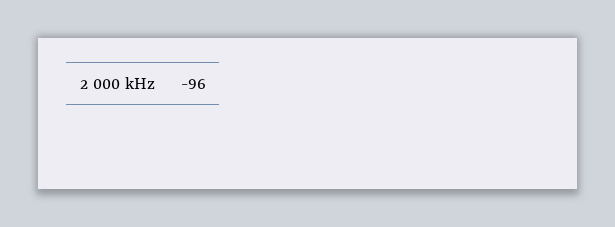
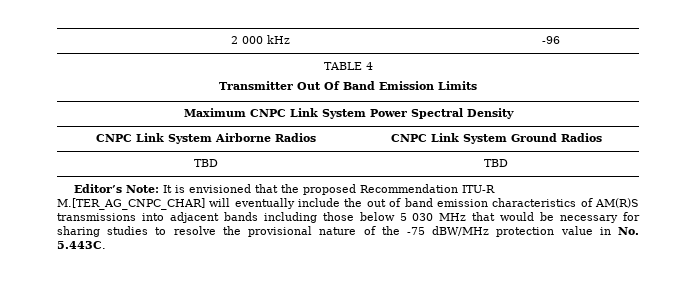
(206, 84) none -> [323,62,373,70] [219,81,477,90] [183,108,514,119] [95,133,316,144] [390,133,602,144] [193,159,218,167] [484,159,508,167] [73,184,495,195] [57,198,640,210] [57,212,641,223] [57,226,639,237] [57,241,106,249] // TABLE 4 // Transmitter Out Of Band Emission Limits // Maximum CNPC Link System Power Spectral Density // CNPC Link System Airborne Radios | CNPC Link System Ground Radios // TBD | TBD // Editor’s Note: It is envisioned that the proposed Recommendation ITU-R M.[TER_AG_CNPC_CHAR] will eventually include the out of band emission characteristics of AM(R)S transmissions into adjacent bands including those below 5 030 MHz that would be necessary for sharing studies to resolve the provisional nature of the -75 dBW/MHz protection value in No. 5.443C.

